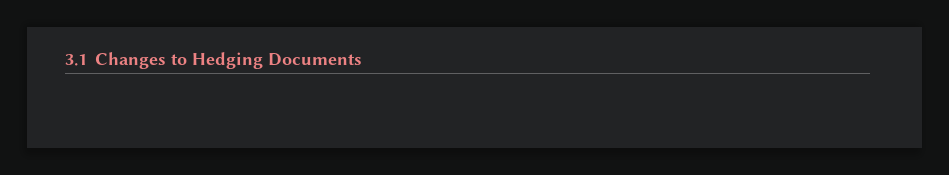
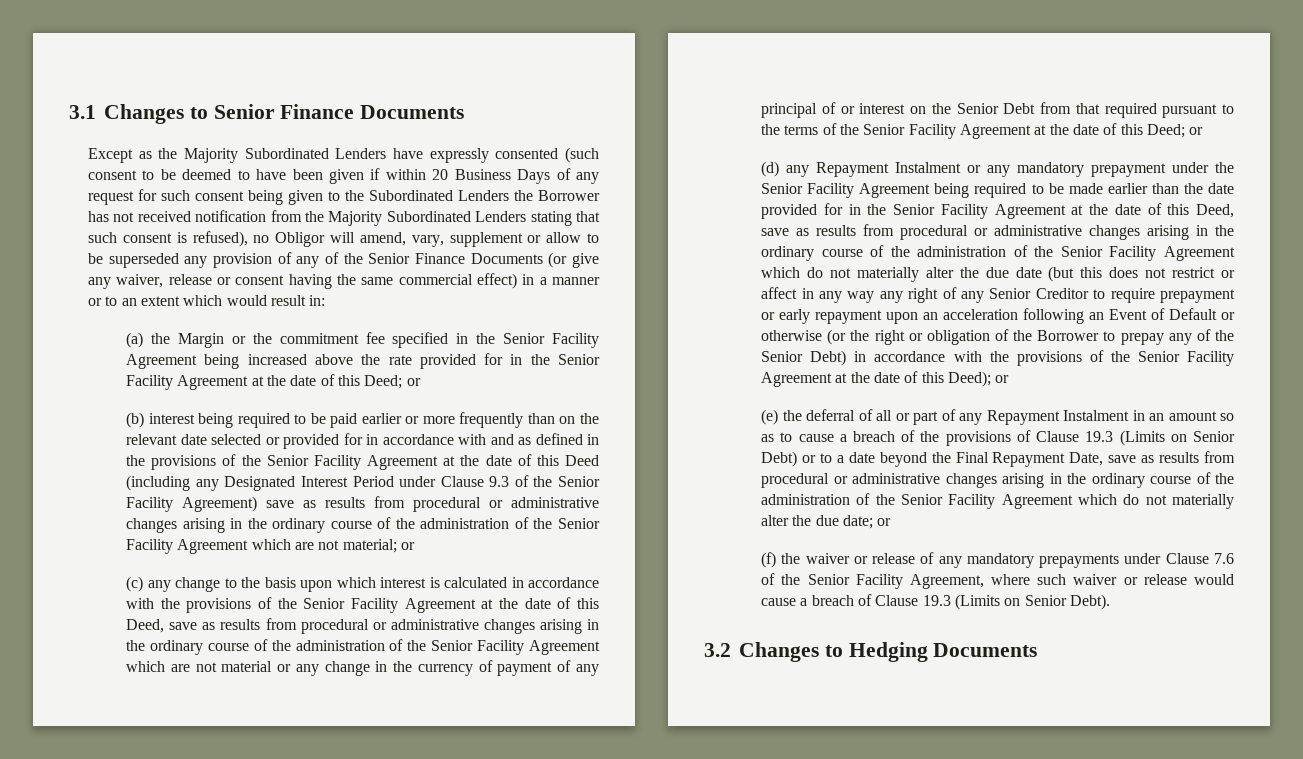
(187, 59) none -> [213,104,465,119] [88,147,599,163] [88,168,600,184] [88,189,600,205] [88,210,600,226] [88,231,599,247] [88,252,599,268] [88,273,600,289] [88,295,326,306] [126,332,599,348] [126,353,600,369] [126,374,421,390] [126,412,599,428] [126,433,599,449] [126,454,599,470] [126,475,600,491] [126,496,599,512] [126,517,600,533] [126,539,416,554] [126,576,599,592] [126,597,599,613] [126,618,599,634] [126,639,600,655] [126,660,599,676] [761,102,1234,118] [761,123,1204,139] [761,161,1234,177] [761,183,1234,198] [761,203,1234,219] [761,224,1234,240] [761,245,1235,261] [761,266,1235,282] [761,287,1235,303] [761,308,1235,324] [761,329,1234,345] [761,350,1234,366] [761,371,1010,387] [761,409,1234,425] [761,430,1235,446] [761,451,1235,467] [761,472,1234,488] [761,493,1234,509] [761,515,892,529] [761,552,1234,568] [761,573,1234,589] [761,594,1111,610] [704,642,843,662] Senior Finance Documents // Except as the Majority Subordinated Lenders have expressly consented (such consent to be deemed to have been given if within 20 Business Days of any request for such consent being given to the Subordinated Lenders the Borrower has not received notification from the Majority Subordinated Lenders stating that such consent is refused), no Obligor will amend, vary, supplement or allow to be superseded any provision of any of the Senior Finance Documents (or give any waiver, release or consent having the same commercial effect) in a manner or to an extent which would result in: // (a) the Margin or the commitment fee specified in the Senior Facility Agreement being increased above the rate provided for in the Senior Facility Agreement at the date of this Deed; or // (b) interest being required to be paid earlier or more frequently than on the relevant date selected or provided for in accordance with and as defined in the provisions of the Senior Facility Agreement at the date of this Deed (including any Designated Interest Period under Clause 9.3 of the Senior Facility Agreement) save as results from procedural or administrative changes arising in the ordinary course of the administration of the Senior Facility Agreement which are not material; or // (c) any change to the basis upon which interest is calculated in accordance with the provisions of the Senior Facility Agreement at the date of this Deed, save as results from procedural or administrative changes arising in the ordinary course of the administration of the Senior Facility Agreement which are not material or any change in the currency of payment of any principal of or interest on the Senior Debt from that required pursuant to the terms of the Senior Facility Agreement at the date of this Deed; or // (d) any Repayment Instalment or any mandatory prepayment under the Senior Facility Agreement being required to be made earlier than the date provided for in the Senior Facility Agreement at the date of this Deed, save as results from procedural or administrative changes arising in the ordinary course of the administration of the Senior Facility Agreement which do not materially alter the due date (but this does not restrict or affect in any way any right of any Senior Creditor to require prepayment or early repayment upon an acceleration following an Event of Default or otherwise (or the right or obligation of the Borrower to prepay any of the Senior Debt) in accordance with the provisions of the Senior Facility Agreement at the date of this Deed); or // (e) the deferral of all or part of any Repayment Instalment in an amount so as to cause a breach of the provisions of Clause 19.3 (Limits on Senior Debt) or to a date beyond the Final Repayment Date, save as results from procedural or administrative changes arising in the ordinary course of the administration of the Senior Facility Agreement which do not materially alter the due date; or // (f) the waiver or release of any mandatory prepayments under Clause 7.6 of the Senior Facility Agreement, where such waiver or release would cause a breach of Clause 19.3 (Limits on Senior Debt). // 3.2 Changes to

